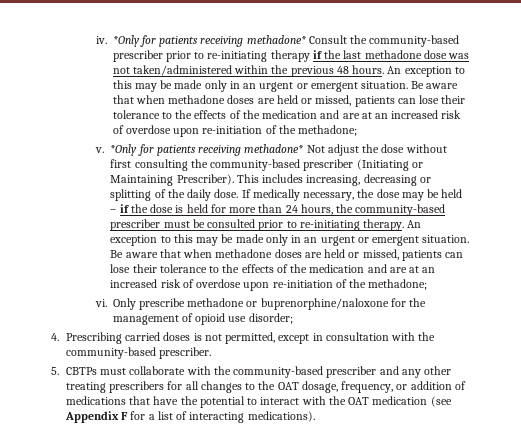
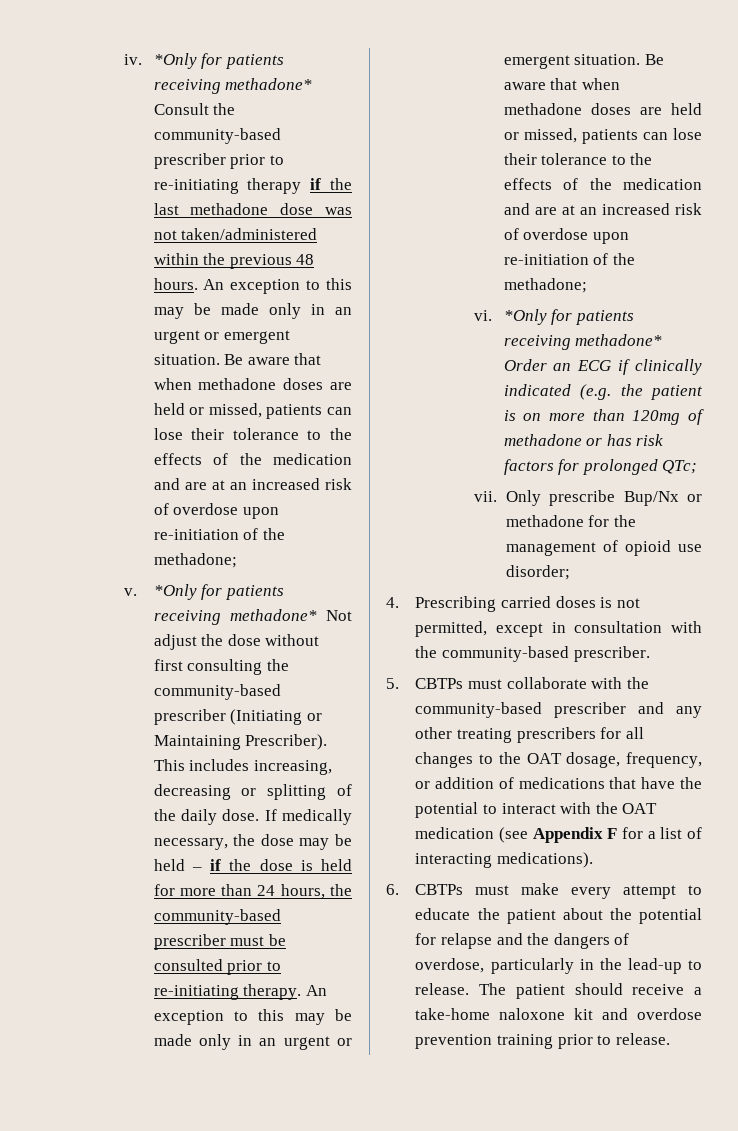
[112,298,389,310] Only prescribe methadone or buprenorphine/naloxone -> [503,309,634,325] [503,334,663,350] [503,359,702,375] [503,384,703,400] [503,409,704,425] [503,434,664,446] [503,459,698,475] [474,490,702,506] [505,515,584,527] *Only for patients receiving methadone* Order an ECG if clinically indicated (e.g. the patient is on more than 120mg of methadone or has risk factors for prolonged QTc; // vii. Only prescribe Bup/Nx or methadone
(315, 416) none -> [386,883,702,899] [415,908,702,924] [415,933,630,949] [415,958,702,974] [415,983,702,999] [415,1008,702,1020] [415,1033,670,1049] // 6. CBTPs must make every attempt to educate the patient about the potential for relapse and the dangers of overdose, particularly in the lead-up to release. The patient should receive a take-home naloxone kit and overdose prevention training prior to release.

